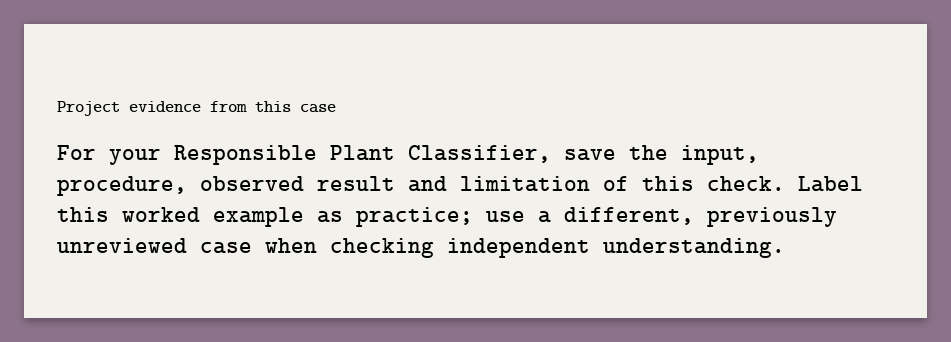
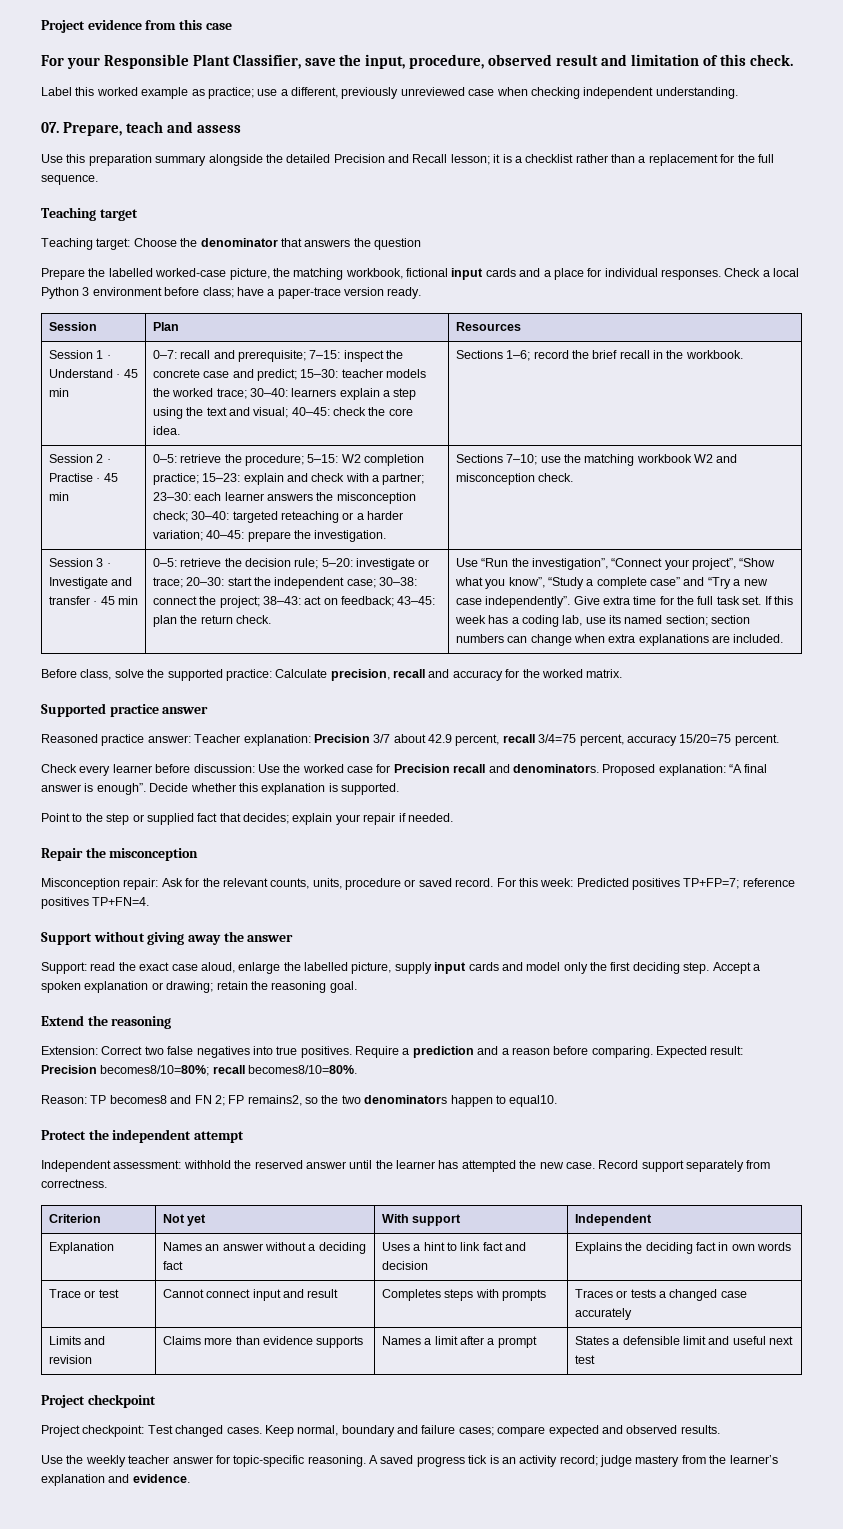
(785, 183) none -> (793, 60) //
(785, 248) none -> [41,121,241,136] [41,154,774,166] [41,175,98,185] [41,207,138,221] [41,238,421,250] [41,268,800,280] [41,287,422,299] [48,322,97,331] [152,322,179,331] [455,322,521,331] [48,350,111,359] [48,369,138,378] [48,388,69,397] [152,350,404,362] [152,369,427,381] [152,388,417,400] [152,407,413,419] [152,426,180,435] [455,350,743,361] [48,454,111,463] [48,473,118,482] [48,492,69,501] [152,454,425,466] [152,473,425,485] [152,492,416,504] [152,511,404,523] [152,530,387,542] [455,454,738,466] [455,473,574,485] [48,558,111,567] [48,577,133,589] [48,596,138,605] [152,558,430,570] [152,577,418,589] [152,596,436,608] [152,615,271,627] [455,558,776,570] [454,577,768,589] [455,596,793,608] [454,615,751,627] [455,634,784,646] [41,669,623,681] [41,703,209,717] [41,734,779,746] [41,764,768,776] [41,783,399,795] [41,813,453,825] [41,847,199,861] [41,878,795,890] [41,897,150,909] [41,931,294,945] [41,962,760,974] [41,981,357,993] [41,1015,172,1029] [41,1046,744,1058] [41,1065,358,1076] [41,1095,558,1107] [41,1129,244,1143] [41,1160,771,1172] [41,1179,107,1188] [48,1214,101,1223] [162,1214,207,1226] [381,1214,462,1226] [574,1214,652,1226] [48,1242,114,1254] [162,1242,366,1254] [162,1261,183,1270] [381,1242,527,1251] [381,1261,428,1270] [574,1242,792,1254] [48,1289,119,1298] [162,1289,339,1301] [381,1289,546,1301] [574,1289,747,1301] [574,1308,632,1320] [48,1336,106,1345] [48,1355,92,1364] [162,1336,364,1348] [381,1336,537,1348] [574,1336,794,1345] [574,1355,595,1364] [41,1394,156,1408] [41,1425,720,1437] [41,1455,778,1467] [41,1474,190,1486] // 07. Prepare, teach and assess // Use this preparation summary alongside the detailed Precision and Recall lesson; it is a checklist rather than a replacement for the full sequence. // Teaching target // Teaching target: Choose the denominator that answers the question // Prepare the labelled worked-case picture, the matching workbook, fictional input cards and a place for individual responses. Check a local Python 3 environment before class; have a paper-trace version ready. // Session | Plan | Resources // Session 1 · Understand · 45 min | 0–7: recall and prerequisite; 7–15: inspect the concrete case and predict; 15–30: teacher models the worked trace; 30–40: learners explain a step using the text and visual; 40–45: check the core idea. | Sections 1–6; record the brief recall in the workbook. // Session 2 · Practise · 45 min | 0–5: retrieve the procedure; 5–15: W2 completion practice; 15–23: explain and check with a partner; 23–30: each learner answers the misconception check; 30–40: targeted reteaching or a harder variation; 40–45: prepare the investigation. | Sections 7–10; use the matching workbook W2 and misconception check. // Session 3 · Investigate and transfer · 45 min | 0–5: retrieve the decision rule; 5–20: investigate or trace; 20–30: start the independent case; 30–38: connect the project; 38–43: act on feedback; 43–45: plan the return check. | Use “Run the investigation”, “Connect your project”, “Show what you know”, “Study a complete case” and “Try a new case independently”. Give extra time for the full task set. If this week has a coding lab, use its named section; section numbers can change when extra explanations are included. // Before class, solve the supported practice: Calculate precision, recall and accuracy for the worked matrix. // Supported practice answer // Reasoned practice answer: Teacher explanation: Precision 3/7 about 42.9 percent, recall 3/4=75 percent, accuracy 15/20=75 percent. // Check every learner before discussion: Use the worked case for Precision recall and denominators. Proposed explanation: “A final answer is enough”. Decide whether this explanation is supported. // Point to the step or supplied fact that decides; explain your repair if needed. // Repair the misconception // Misconception repair: Ask for the relevant counts, units, procedure or saved record. For this week: Predicted positives TP+FP=7; reference positives TP+FN=4. // Support without giving away the answer // Support: read the exact case aloud, enlarge the labelled picture, supply input cards and model only the first deciding step. Accept a spoken explanation or drawing; retain the reasoning goal. // Extend the reasoning // Extension: Correct two false negatives into true positives. Require a prediction and a reason before comparing. Expected result: Precision becomes8/10=80%; recall becomes8/10=80%. // Reason: TP becomes8 and FN 2; FP remains2, so the two denominators happen to equal10. // Protect the independent attempt // Independent assessment: withhold the reserved answer until the learner has attempted the new case. Record support separately from correctness. // Criterion | Not yet | With support | Independent // Explanation | Names an answer without a deciding fact | Uses a hint to link fact and decision | Explains the deciding fact in own words // Trace or test | Cannot connect input and result | Completes steps with prompts | Traces or tests a changed case accurately // Limits and revision | Claims more than evidence supports | Names a limit after a prompt | States a defensible limit and useful next test // Project checkpoint // Project checkpoint: Test changed cases. Keep normal, boundary and failure cases; compare expected and observed results. // Use the weekly teacher answer for topic-specific reasoning. A saved progress tick is an activity record; judge mastery from the learner’s explanation and evidence.

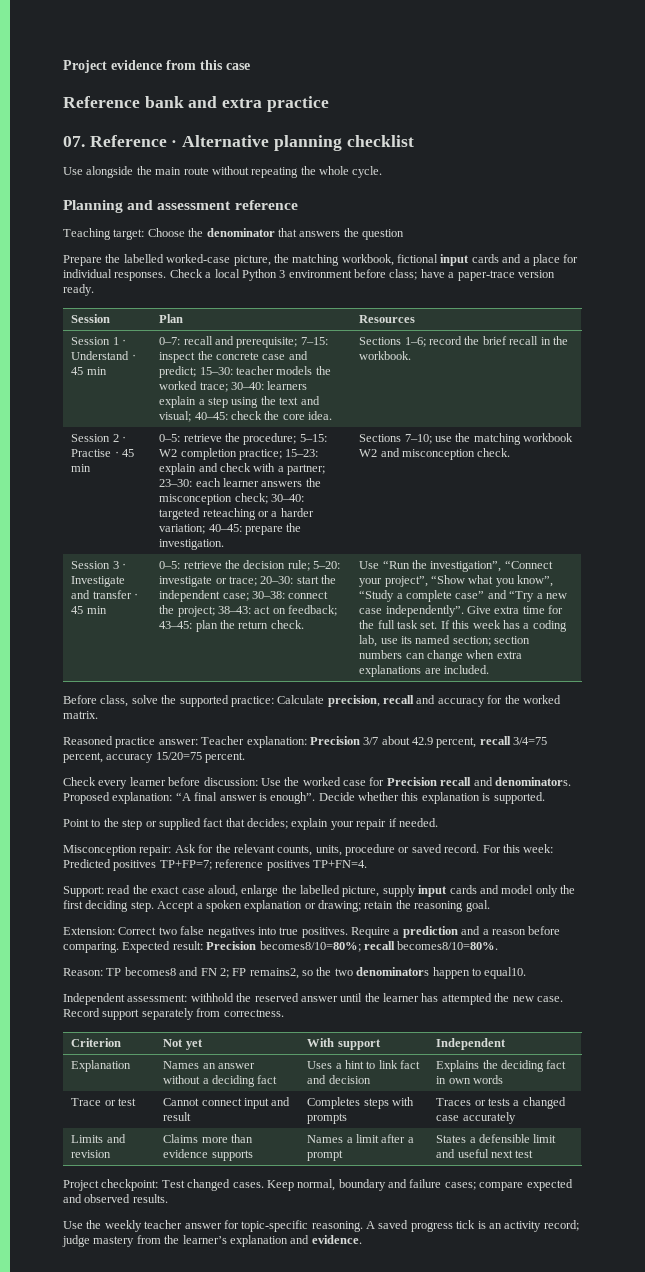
[41,54,793,69] [41,87,738,99] [41,121,241,136] [41,154,774,166] [41,175,98,185] [41,207,138,221] For your Responsible Plant Classifier, save the input, procedure, observed result and limitation of this check. // Label this worked example as practice; use a different, previously unreviewed case when checking independent understanding. // 07. Prepare, teach and assess // Use this preparation summary alongside the detailed Precision and Recall lesson; it is a checklist rather than a replacement for the full sequence. // Teaching target -> [63,96,329,112] [63,135,414,151] [63,166,383,178] [63,200,298,213] Reference bank and extra practice // 07. Reference · Alternative planning checklist // Use alongside the main route without repeating the whole cycle. // Planning and assessment reference
[41,703,209,717] // Supported practice answer -> (98, 715) none
[41,847,199,861] // Repair the misconception -> (438, 822) none
[41,931,294,945] // Support without giving away the answer -> (367, 864) none
[41,1015,172,1029] // Extend the reasoning -> (490, 906) none
[41,1129,244,1143] // Protect the independent attempt -> (527, 973) none
[41,1394,156,1408] // Project checkpoint -> (534, 1154) none

